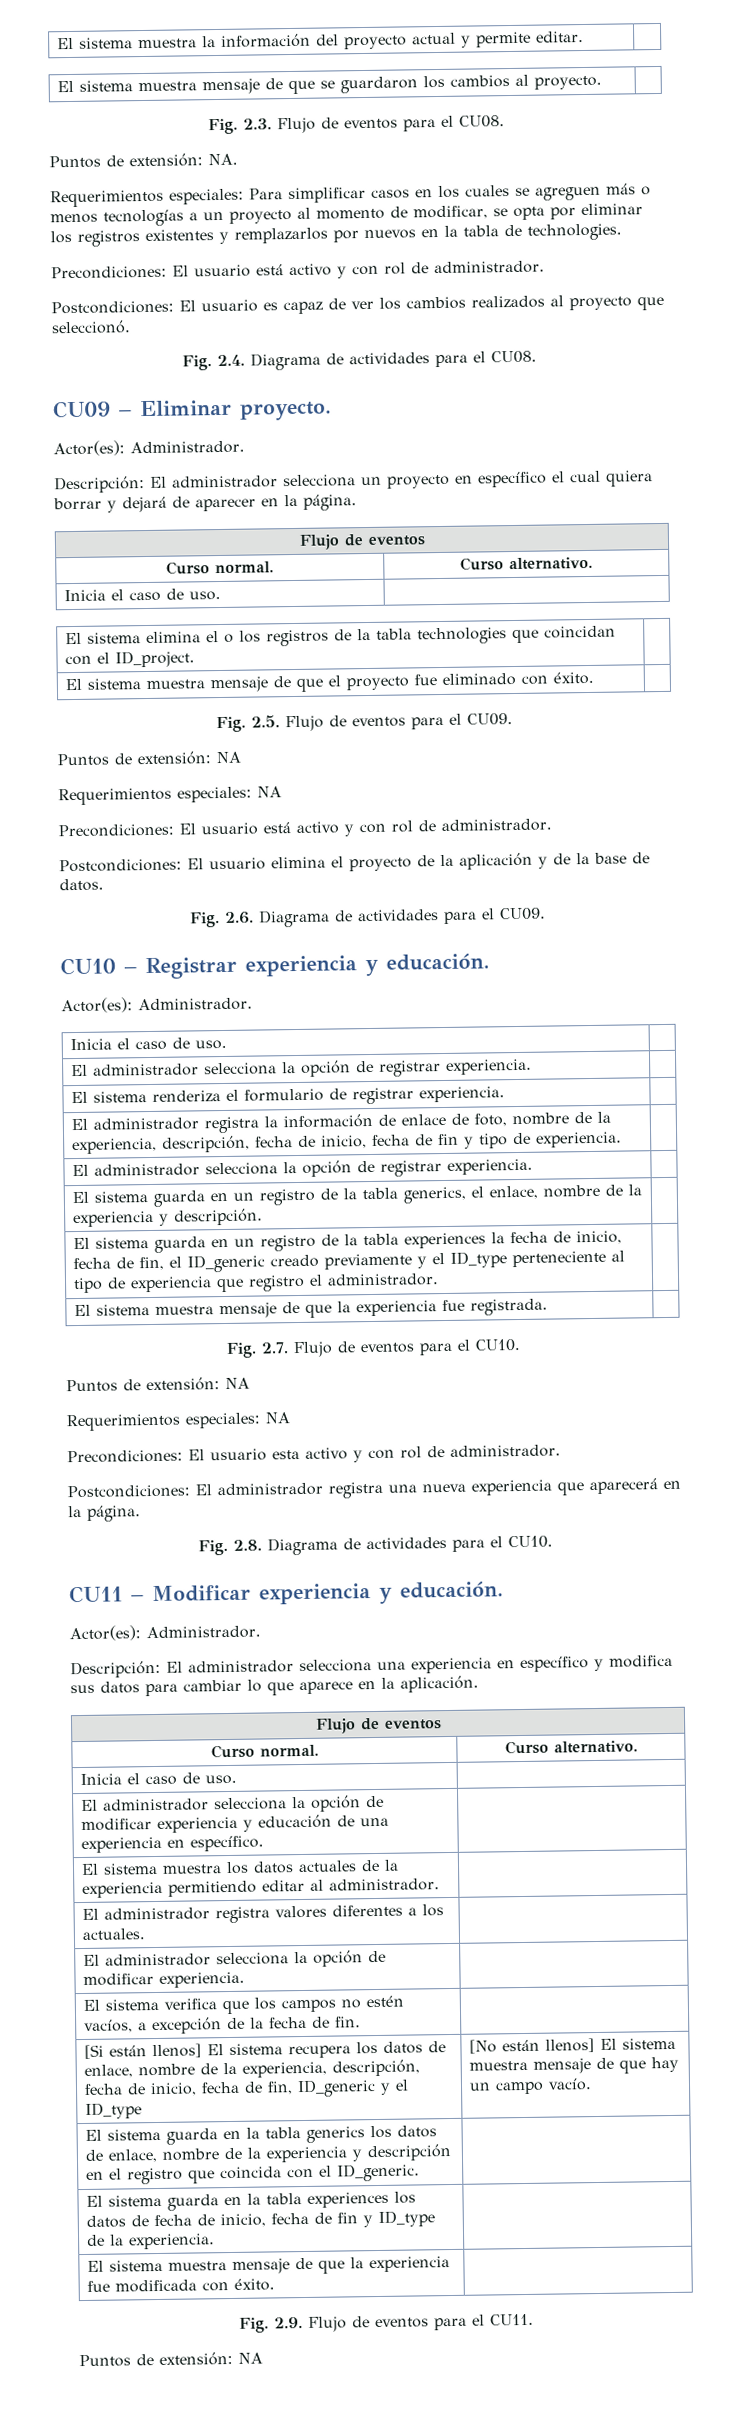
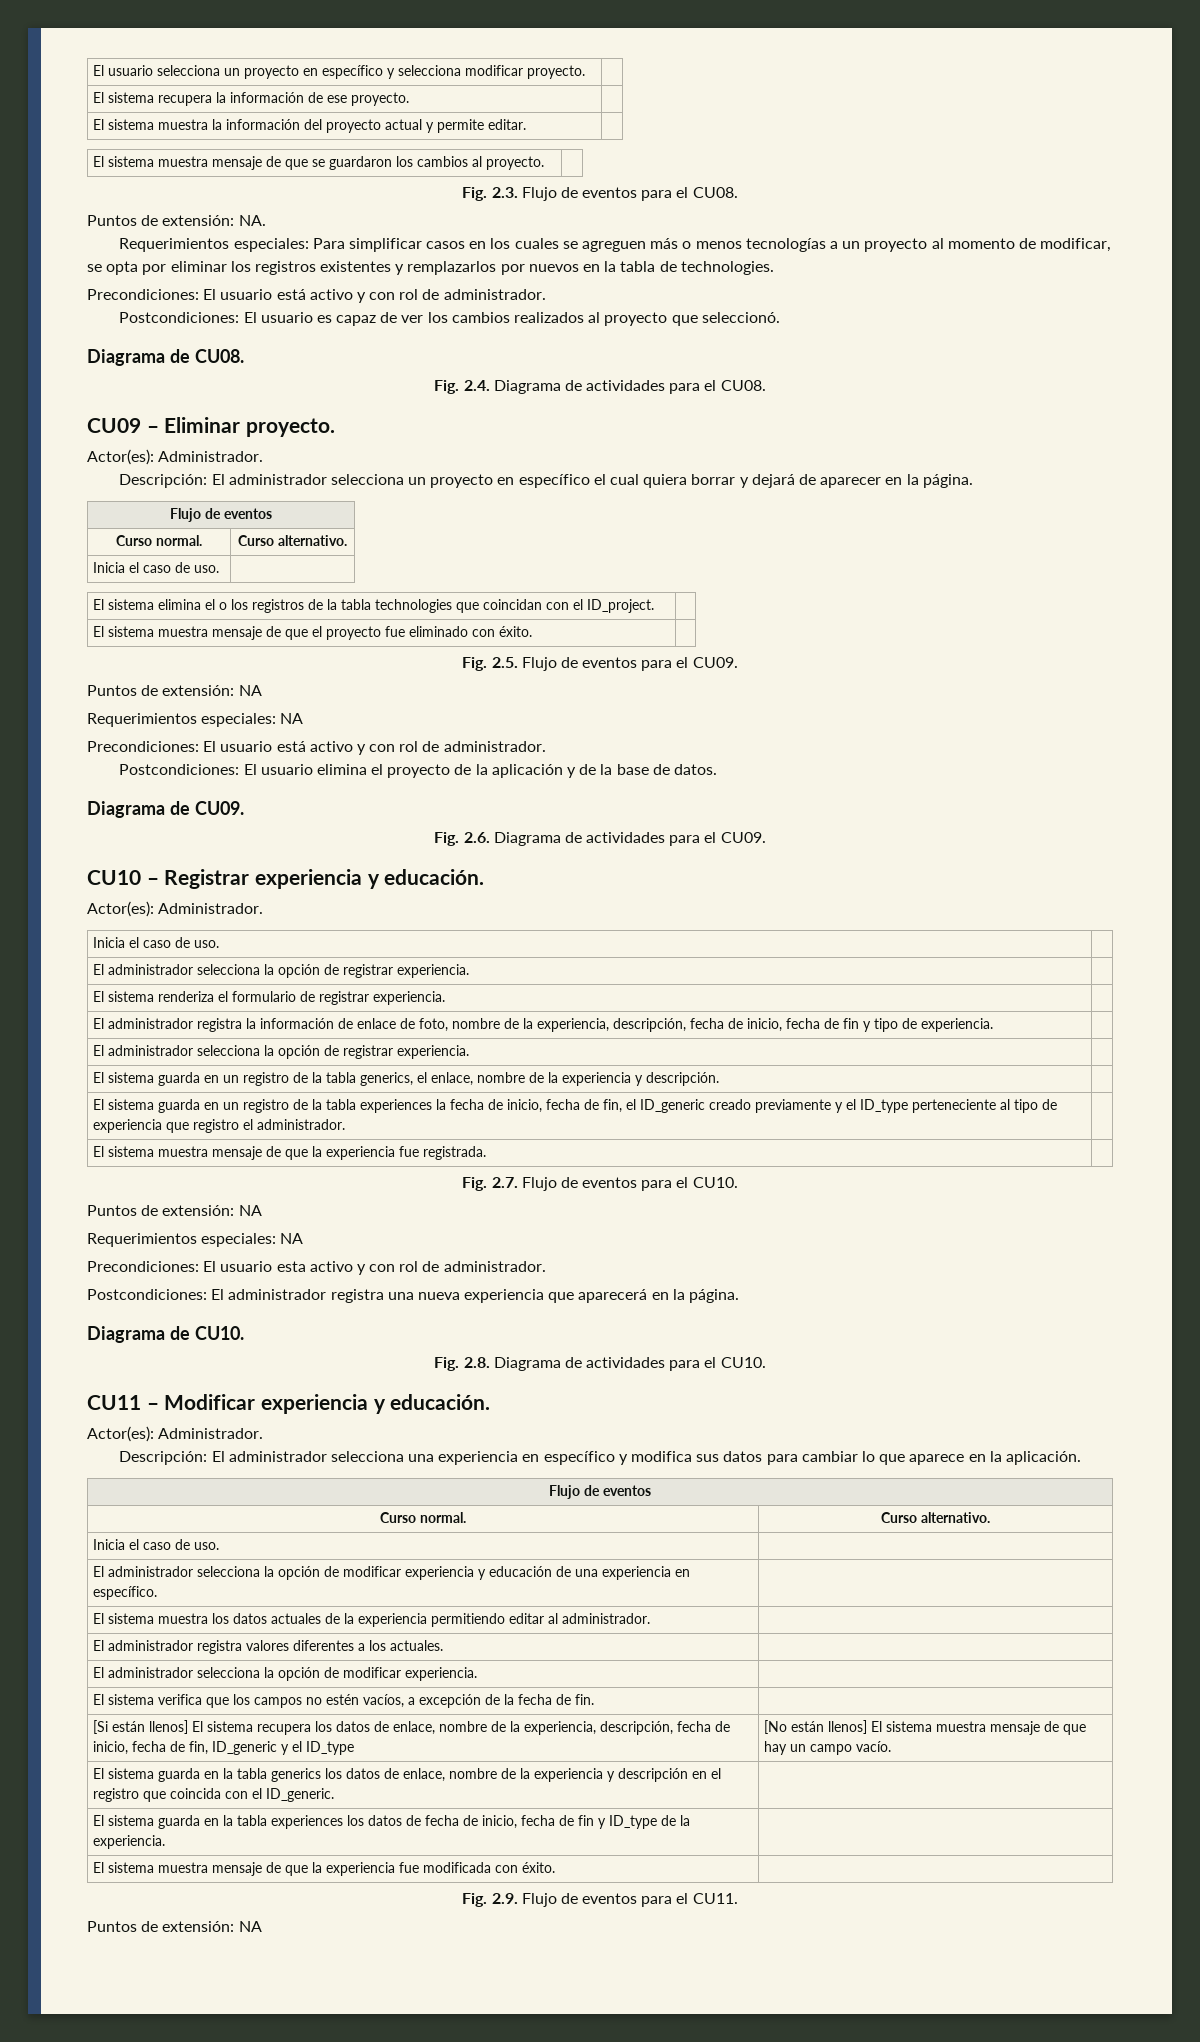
[56,37,74,50] El -> [93,65,586,79] [93,92,410,106] [93,119,105,130] El usuario selecciona un proyecto en específico y selecciona modificar proyecto. | // El sistema recupera la información de ese proyecto. | // El
(131, 327) none -> [87,349,244,366] // Diagrama de CU08.
(104, 885) none -> [87,801,244,818] // Diagrama de CU09.
(141, 1513) none -> [87,1326,244,1343] // Diagrama de CU10.

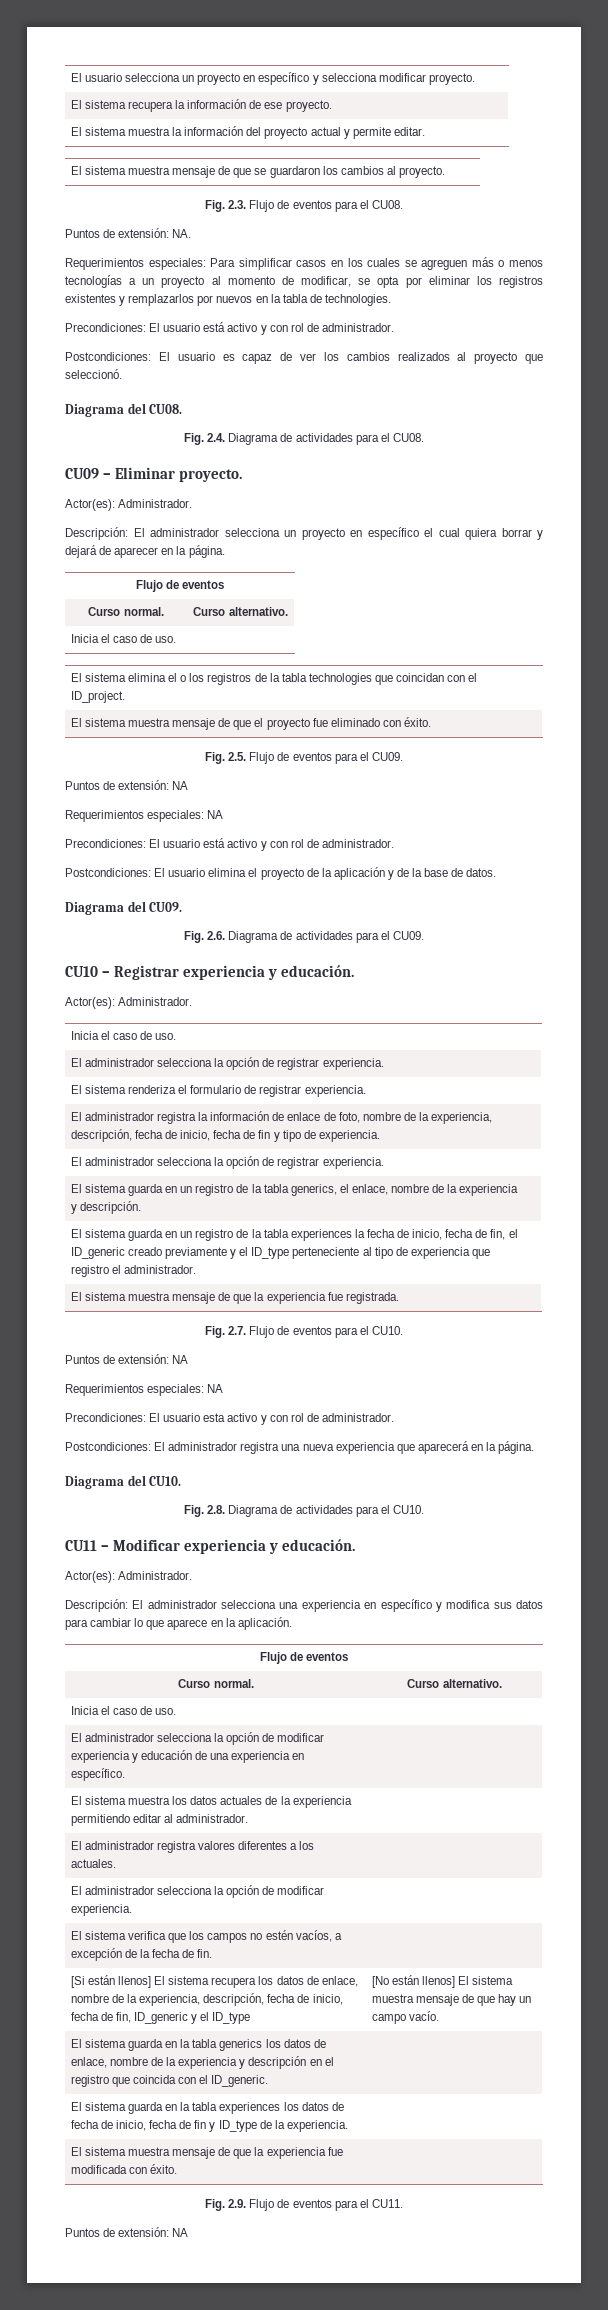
[169,349,190,363] de -> [127,403,146,414] del
[169,801,190,815] de -> [127,901,146,912] del
[169,1326,190,1340] de -> [127,1475,146,1486] del

